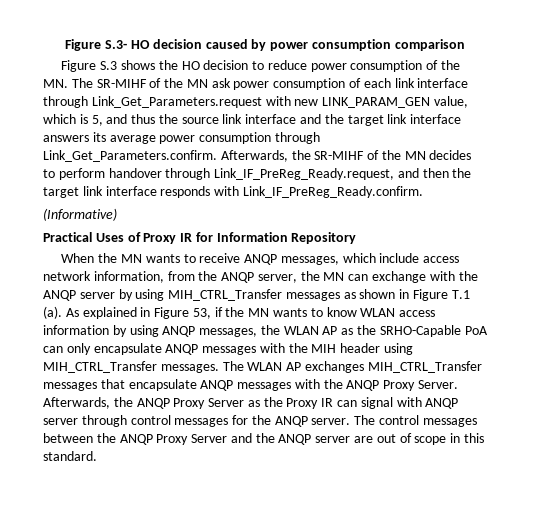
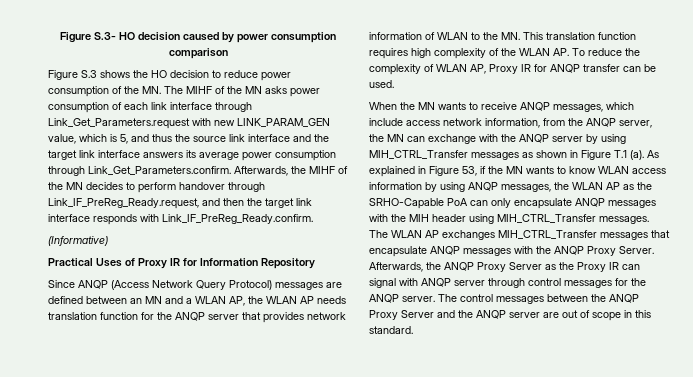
[96,78,231,88] SR-MIHF of the MN ask -> [186,86,287,94] MIHF of the MN asks
[314,151,365,160] SR-MIHF -> [309,166,335,174] MIHF
(357, 238) none -> [48,280,342,290] [48,296,346,306] [48,312,346,323] [369,32,636,40] [369,48,640,59] [369,64,656,75] [369,80,394,88] // Since ANQP (Access Network Query Protocol) messages are defined between an MN and a WLAN AP, the WLAN AP needs translation function for the ANQP server that provides network information of WLAN to the MN. This translation function requires high complexity of the WLAN AP. To reduce the complexity of WLAN AP, Proxy IR for ANQP transfer can be used.

